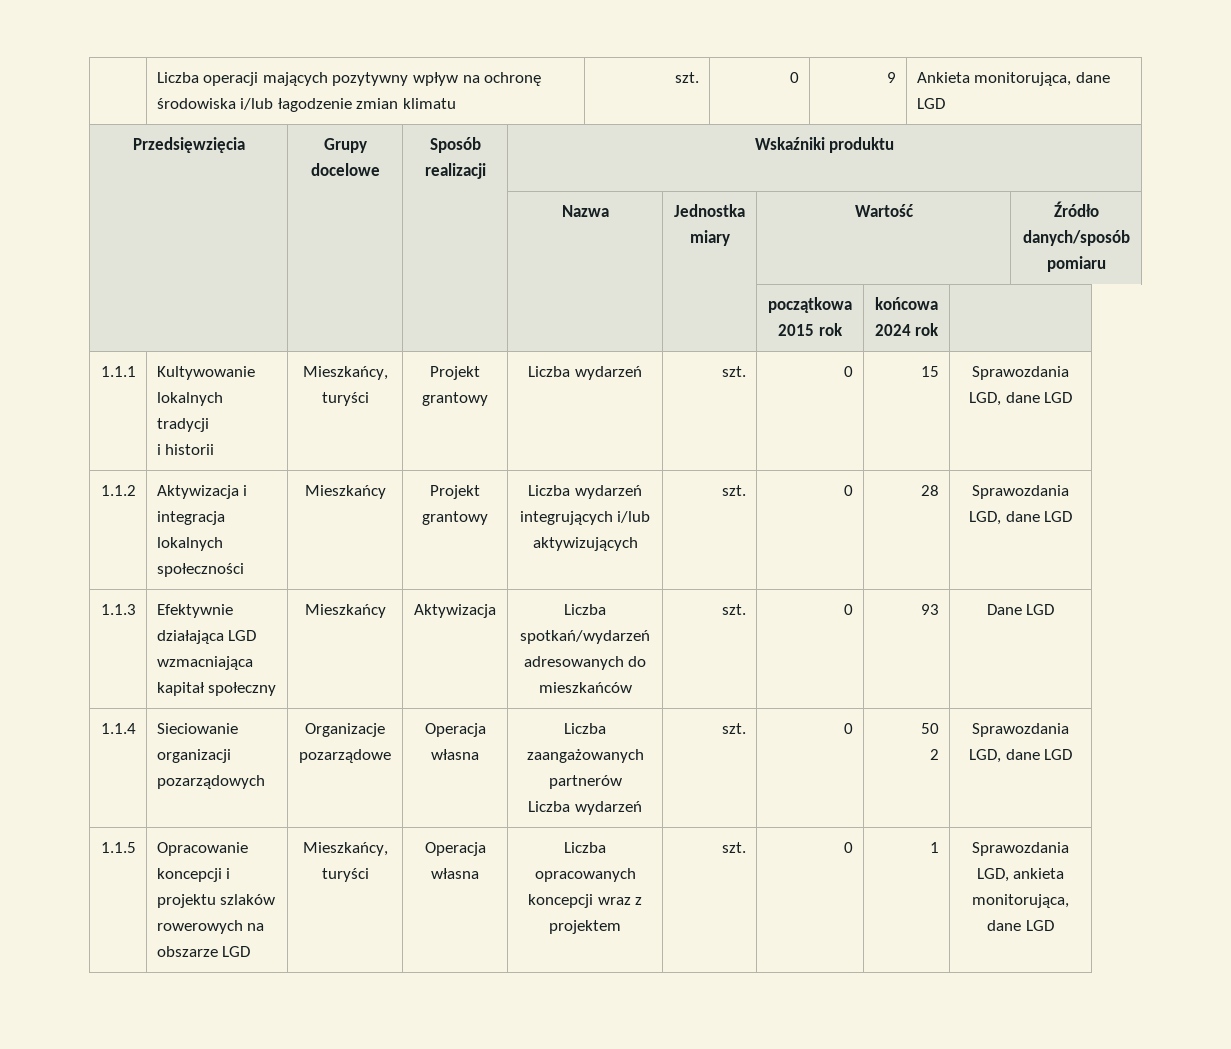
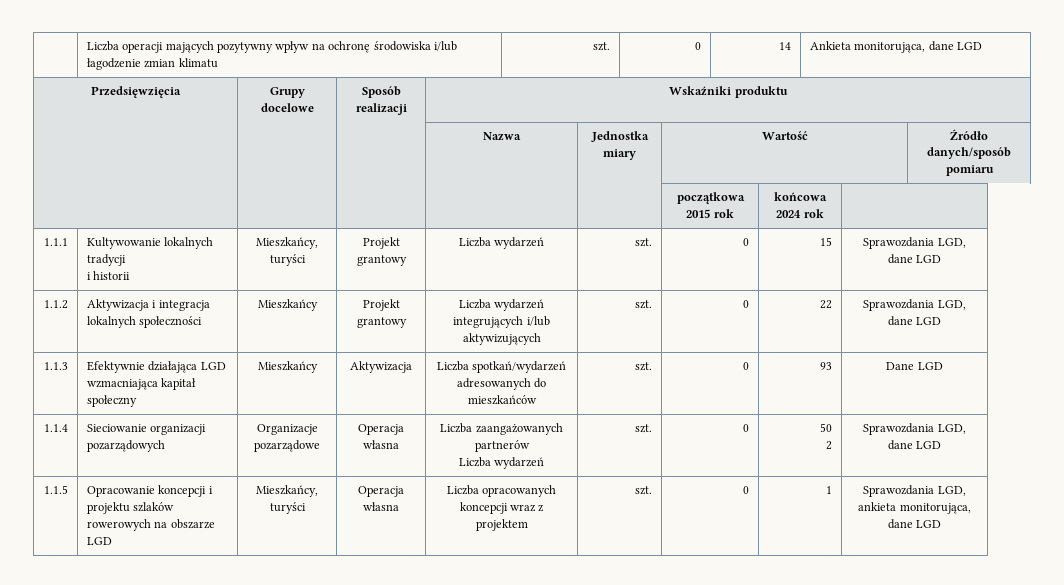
[887,72,897,83] 9 -> [779,42,792,50] 14
[921,485,940,496] 28 -> [820,300,833,309] 22

